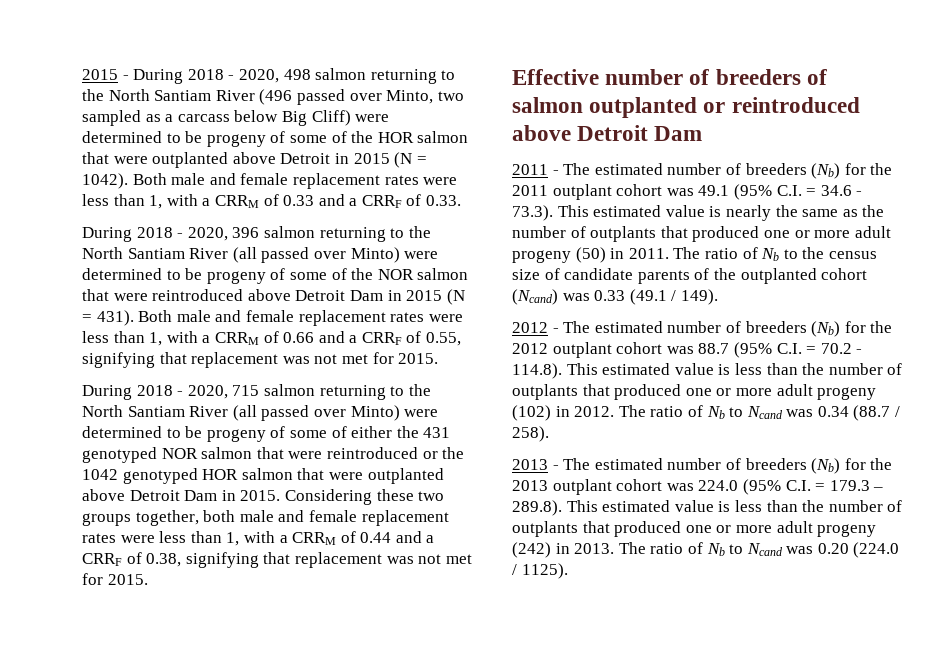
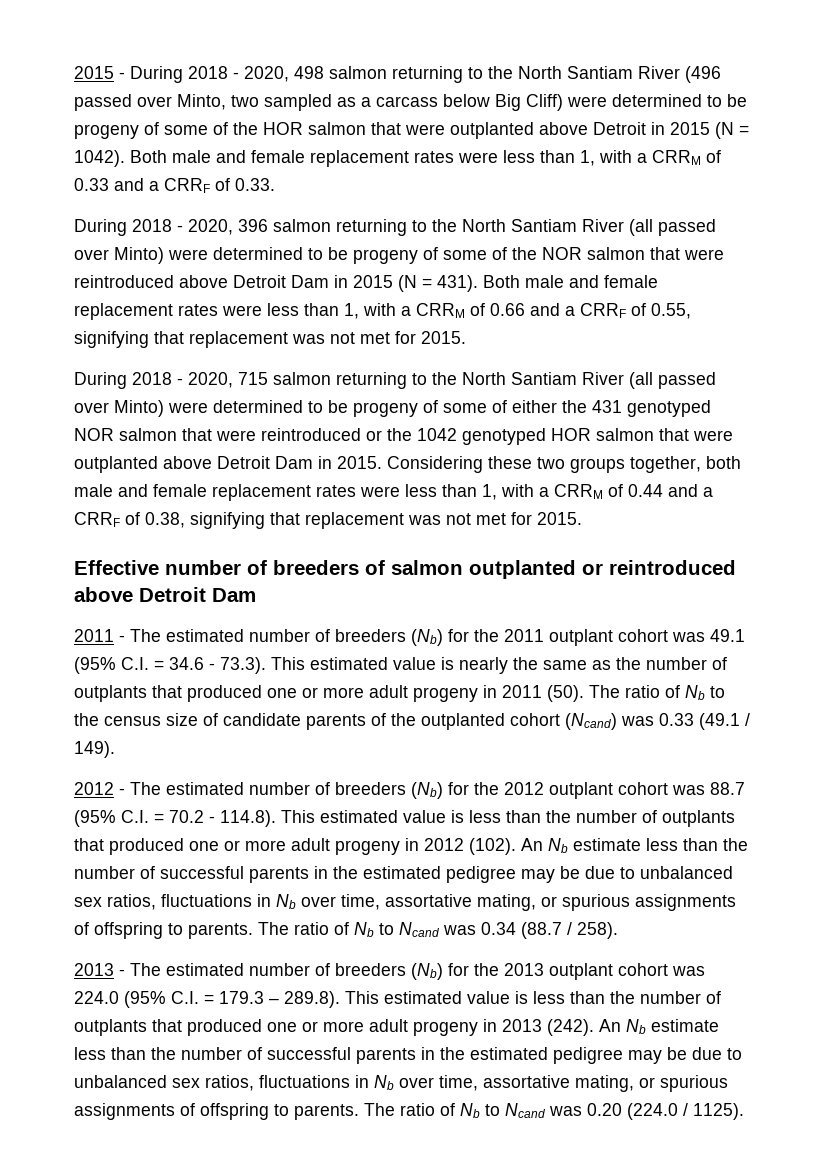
[575,247,669,263] (50) in 2011. -> [483,685,584,702] in 2011 (50).
[512,405,615,421] (102) in 2012. -> [405,838,748,855] [74,866,733,883] [74,894,736,911] [74,922,253,939] in 2012 (102). An Nb estimate less than the number of successful parents in the estimated pedigree may be due to unbalanced sex ratios, fluctuations in Nb over time, assortative mating, or spurious assignments of offspring to parents.
[512,542,615,558] (242) in 2013. -> [483,1019,719,1036] [74,1047,742,1064] [74,1075,728,1092] [74,1103,359,1120] in 2013 (242). An Nb estimate less than the number of successful parents in the estimated pedigree may be due to unbalanced sex ratios, fluctuations in Nb over time, assortative mating, or spurious assignments of offspring to parents.

